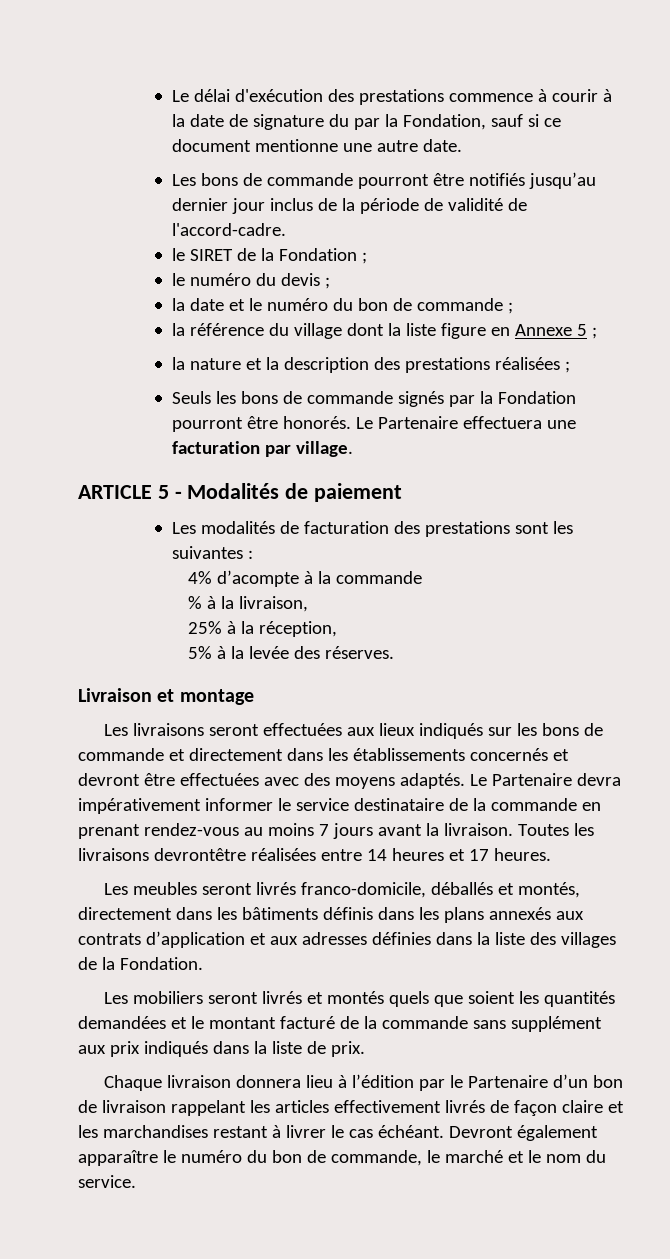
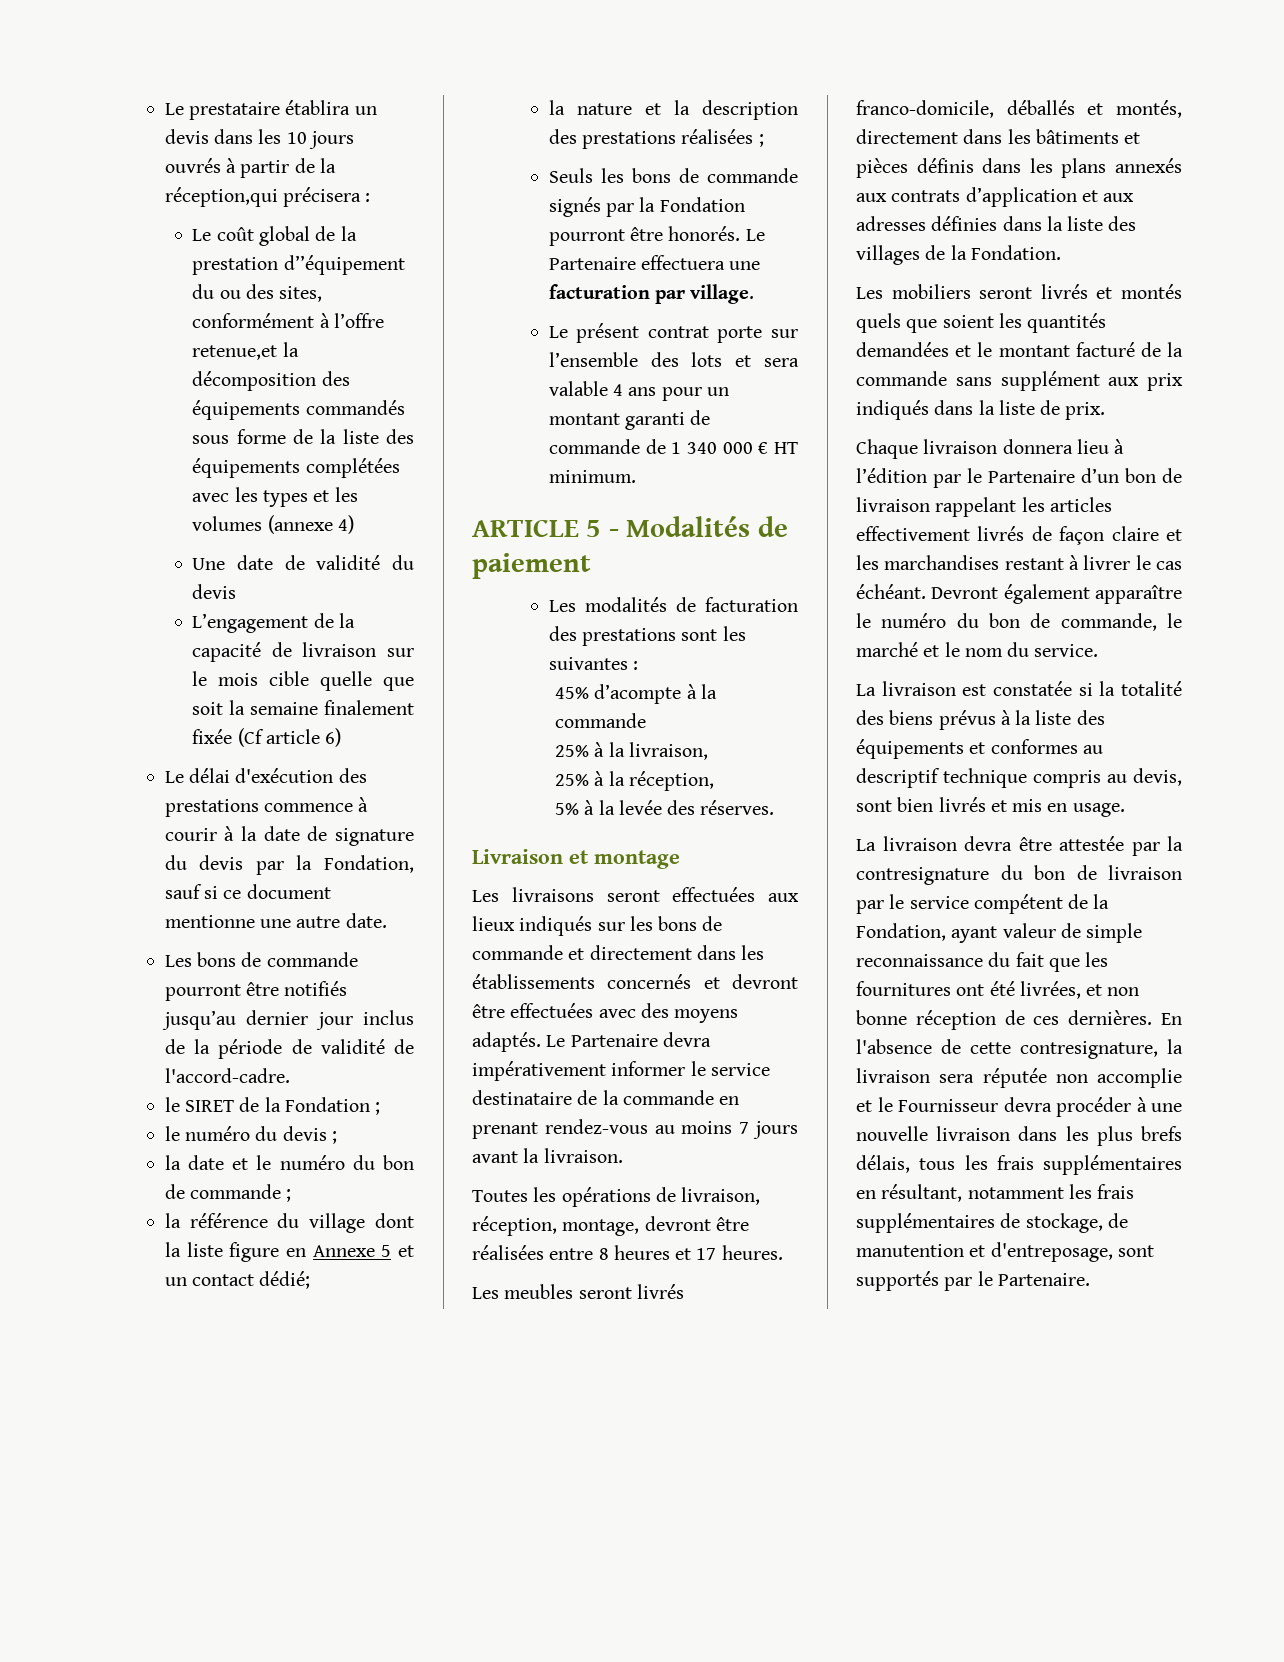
[171,90,189,102] Le -> [164,100,377,120] [164,129,354,149] [164,158,336,178] [164,187,371,207] [192,226,357,246] [192,255,405,275] [192,284,323,302] [192,313,384,328] [192,342,299,360] [192,371,350,391] [192,400,405,420] [192,429,414,444] [192,458,400,478] [192,487,358,507] [192,515,354,534] [192,555,415,570] [192,584,237,599] [192,613,355,633] [192,642,414,662] [192,671,414,691] [192,700,414,715] [192,728,342,747] [164,771,184,783] Le prestataire établira un devis dans les 10 jours ouvrés à partir de la réception,qui précisera : // Le coût global de la prestation d’’équipement du ou des sites, conformément à l’offre retenue,et la décomposition des équipements commandés sous forme de la liste des équipements complétées avec les types et les volumes (annexe 4) // Une date de validité du devis // L’engagement de la capacité de livraison sur le mois cible quelle que soit la semaine finalement fixée (Cf article 6) // Le
(349, 120) none -> [199,855,244,870] devis
[591,327,597,339] ; -> [398,1245,415,1257] [164,1271,311,1289] et un contact dédié;
(353, 449) none -> [548,323,798,343] [548,352,799,367] [548,381,729,401] [548,410,711,430] [548,439,798,454] [548,470,636,483] // Le présent contrat porte sur l’ensemble des lots et sera valable 4 ans pour un montant garanti de commande de 1 340 000 € HT minimum.
[188,571,213,584] 4% -> [555,687,590,699] 45%
[188,596,203,609] % -> [555,745,590,757] 25%
(513, 829) none -> (623, 1155) //
[78,848,246,861] livraisons devrontêtre -> [561,1187,761,1207] [472,1216,749,1236] opérations de livraison, réception, montage, devront être
[366,849,387,861] 14 -> [598,1248,609,1260] 8
(318, 913) none -> [1124,132,1141,144] [856,158,908,178] et pièces
(136, 1181) none -> [856,681,1182,696] [856,710,1105,730] [856,739,1103,759] [856,768,1182,788] [856,797,1125,817] [856,836,1183,856] [856,865,1182,885] [856,894,1110,914] [856,923,1143,943] [856,952,1109,972] [856,981,1140,999] [856,1010,1182,1030] [856,1039,1183,1059] [856,1068,1182,1088] [856,1097,1182,1117] [856,1126,1182,1146] [856,1155,1182,1175] [856,1184,1135,1202] [856,1213,1128,1233] [856,1242,1154,1262] [856,1271,1090,1291] // La livraison est constatée si la totalité des biens prévus à la liste des équipements et conformes au descriptif technique compris au devis, sont bien livrés et mis en usage. // La livraison devra être attestée par la contresignature du bon de livraison par le service compétent de la Fondation, ayant valeur de simple reconnaissance du fait que les fournitures ont été livrées, et non bonne réception de ces dernières. En l'absence de cette contresignature, la livraison sera réputée non accomplie et le Fournisseur devra procéder à une nouvelle livraison dans les plus brefs délais, tous les frais supplémentaires en résultant, notamment les frais supplémentaires de stockage, de manutention et d'entreposage, sont supportés par le Partenaire.

